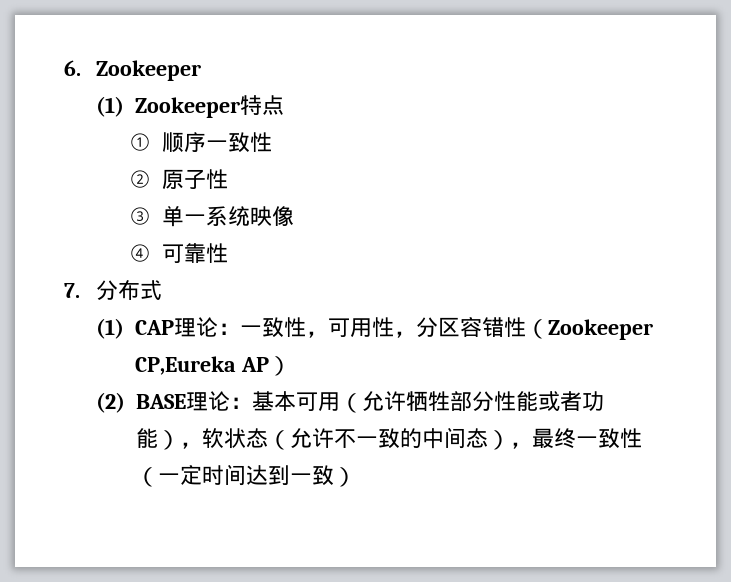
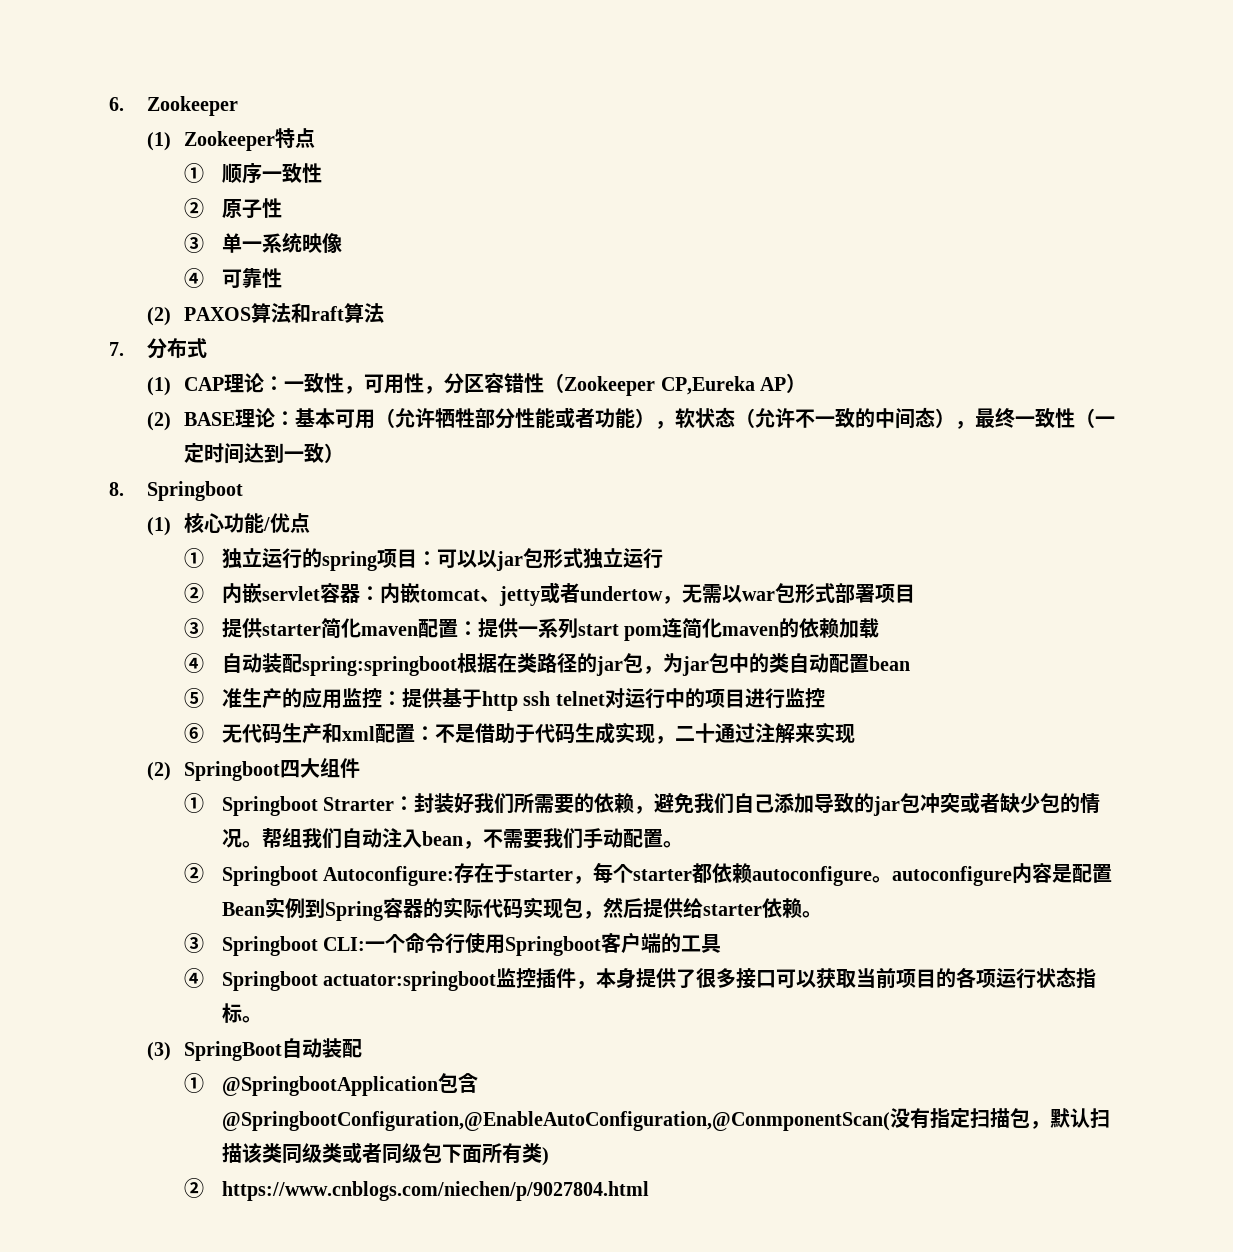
(228, 253) none -> [146,303,385,326] // (2) PAXOS算法和raft算法
(357, 477) none -> [109,481,243,501] [146,513,311,536] [184,548,663,571] [184,582,915,606] [184,618,880,641] [184,653,910,676] [184,687,825,711] [184,722,855,744] [146,758,361,781] [184,792,1101,816] [221,828,683,849] [184,862,1113,886] [221,897,822,921] [184,932,722,956] [184,967,1097,991] [221,1003,262,1023] [146,1038,363,1061] [184,1073,478,1096] [221,1108,1110,1131] [221,1142,549,1166] [184,1178,649,1201] // 8. Springboot // (1)核心功能/优点 // ①独立运行的spring项目：可以以jar包形式独立运行 // ②内嵌servlet容器：内嵌tomcat、jetty或者undertow，无需以war包形式部署项目 // ③提供starter简化maven配置：提供一系列start pom连简化maven的依赖加载 // ④自动装配spring:springboot根据在类路径的jar包，为jar包中的类自动配置bean // ⑤准生产的应用监控：提供基于http ssh telnet对运行中的项目进行监控 // ⑥无代码生产和xml配置：不是借助于代码生成实现，二十通过注解来实现 // (2) Springboot四大组件 // ① Springboot Strarter：封装好我们所需要的依赖，避免我们自己添加导致的jar包冲突或者缺少包的情况。帮组我们自动注入bean，不需要我们手动配置。 // ② Springboot Autoconfigure:存在于starter，每个starter都依赖autoconfigure。autoconfigure内容是配置Bean实例到Spring容器的实际代码实现包，然后提供给starter依赖。 // ③ Springboot CLI:一个命令行使用Springboot客户端的工具 // ④ Springboot actuator:springboot监控插件，本身提供了很多接口可以获取当前项目的各项运行状态指标。 // (3) SpringBoot自动装配 // ① @SpringbootApplication包含@SpringbootConfiguration,@EnableAutoConfiguration,@ConmponentScan(没有指定扫描包，默认扫描该类同级类或者同级包下面所有类) // ② https://www.cnblogs.com/niechen/p/9027804.html

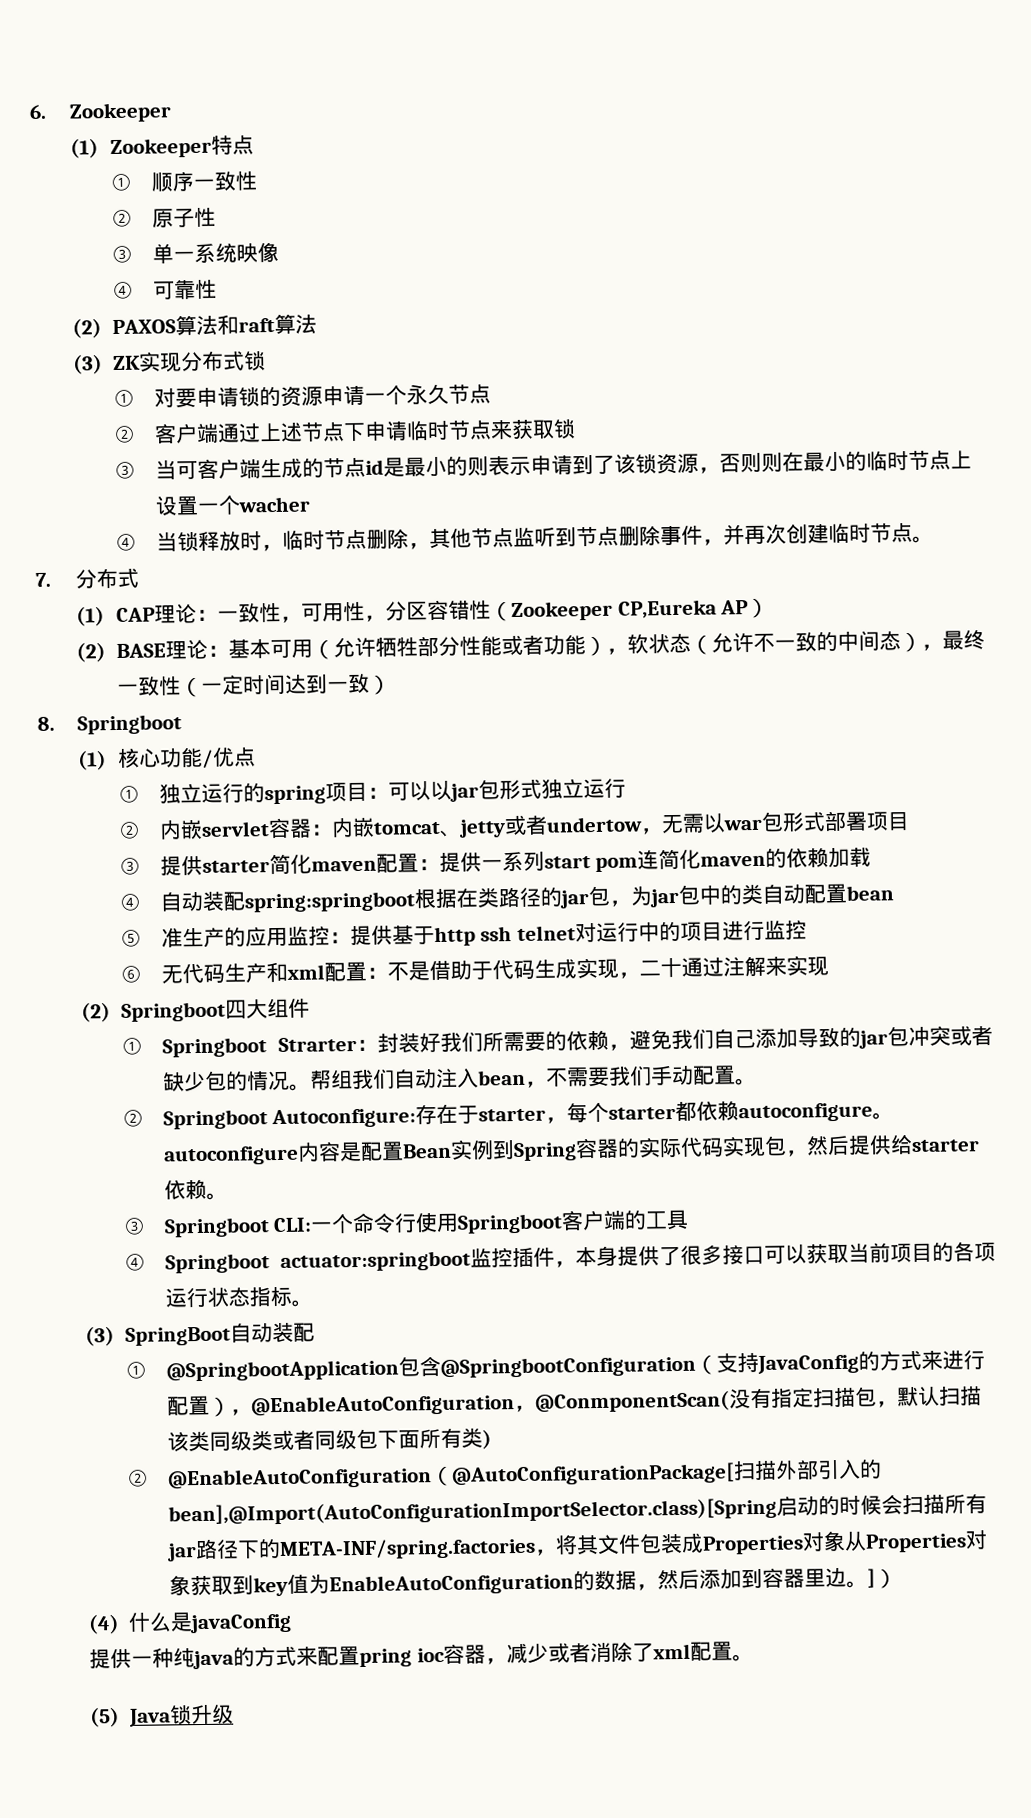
(385, 313) none -> [72,350,267,375] [113,383,491,408] [113,419,576,444] [114,449,972,480] [154,495,310,516] [115,522,934,553] // (3) ZK实现分布式锁 // ①对要申请锁的资源申请一个永久节点 // ②客户端通过上述节点下申请临时节点来获取锁 // ③当可客户端生成的节点id是最小的则表示申请到了该锁资源，否则则在最小的临时节点上设置一个wacher // ④当锁释放时，临时节点删除，其他节点监听到节点删除事件，并再次创建临时节点。
[221,1111,890,1131] @SpringbootConfiguration,@EnableAutoConfiguration,@ConmponentScan( -> [439,1350,985,1378] [166,1390,730,1417] @SpringbootConfiguration（支持JavaConfig的方式来进行配置），@EnableAutoConfiguration，@ConmponentScan(
[221,1181,649,1201] https://www.cnblogs.com/niechen/p/9027804.html -> [167,1459,882,1490] [167,1493,987,1526] [165,1530,988,1562] [168,1567,897,1597] [88,1612,293,1635] [89,1641,754,1670] [89,1704,235,1728] @EnableAutoConfiguration（@AutoConfigurationPackage[扫描外部引入的bean],@Import(AutoConfigurationImportSelector.class)[Spring启动的时候会扫描所有jar路径下的META-INF/spring.factories，将其文件包装成Properties对象从Properties对象获取到key值为EnableAutoConfiguration的数据，然后添加到容器里边。]） // (4)什么是javaConfig // 提供一种纯java的方式来配置pring ioc容器，减少或者消除了xml配置。 // (5) Java锁升级

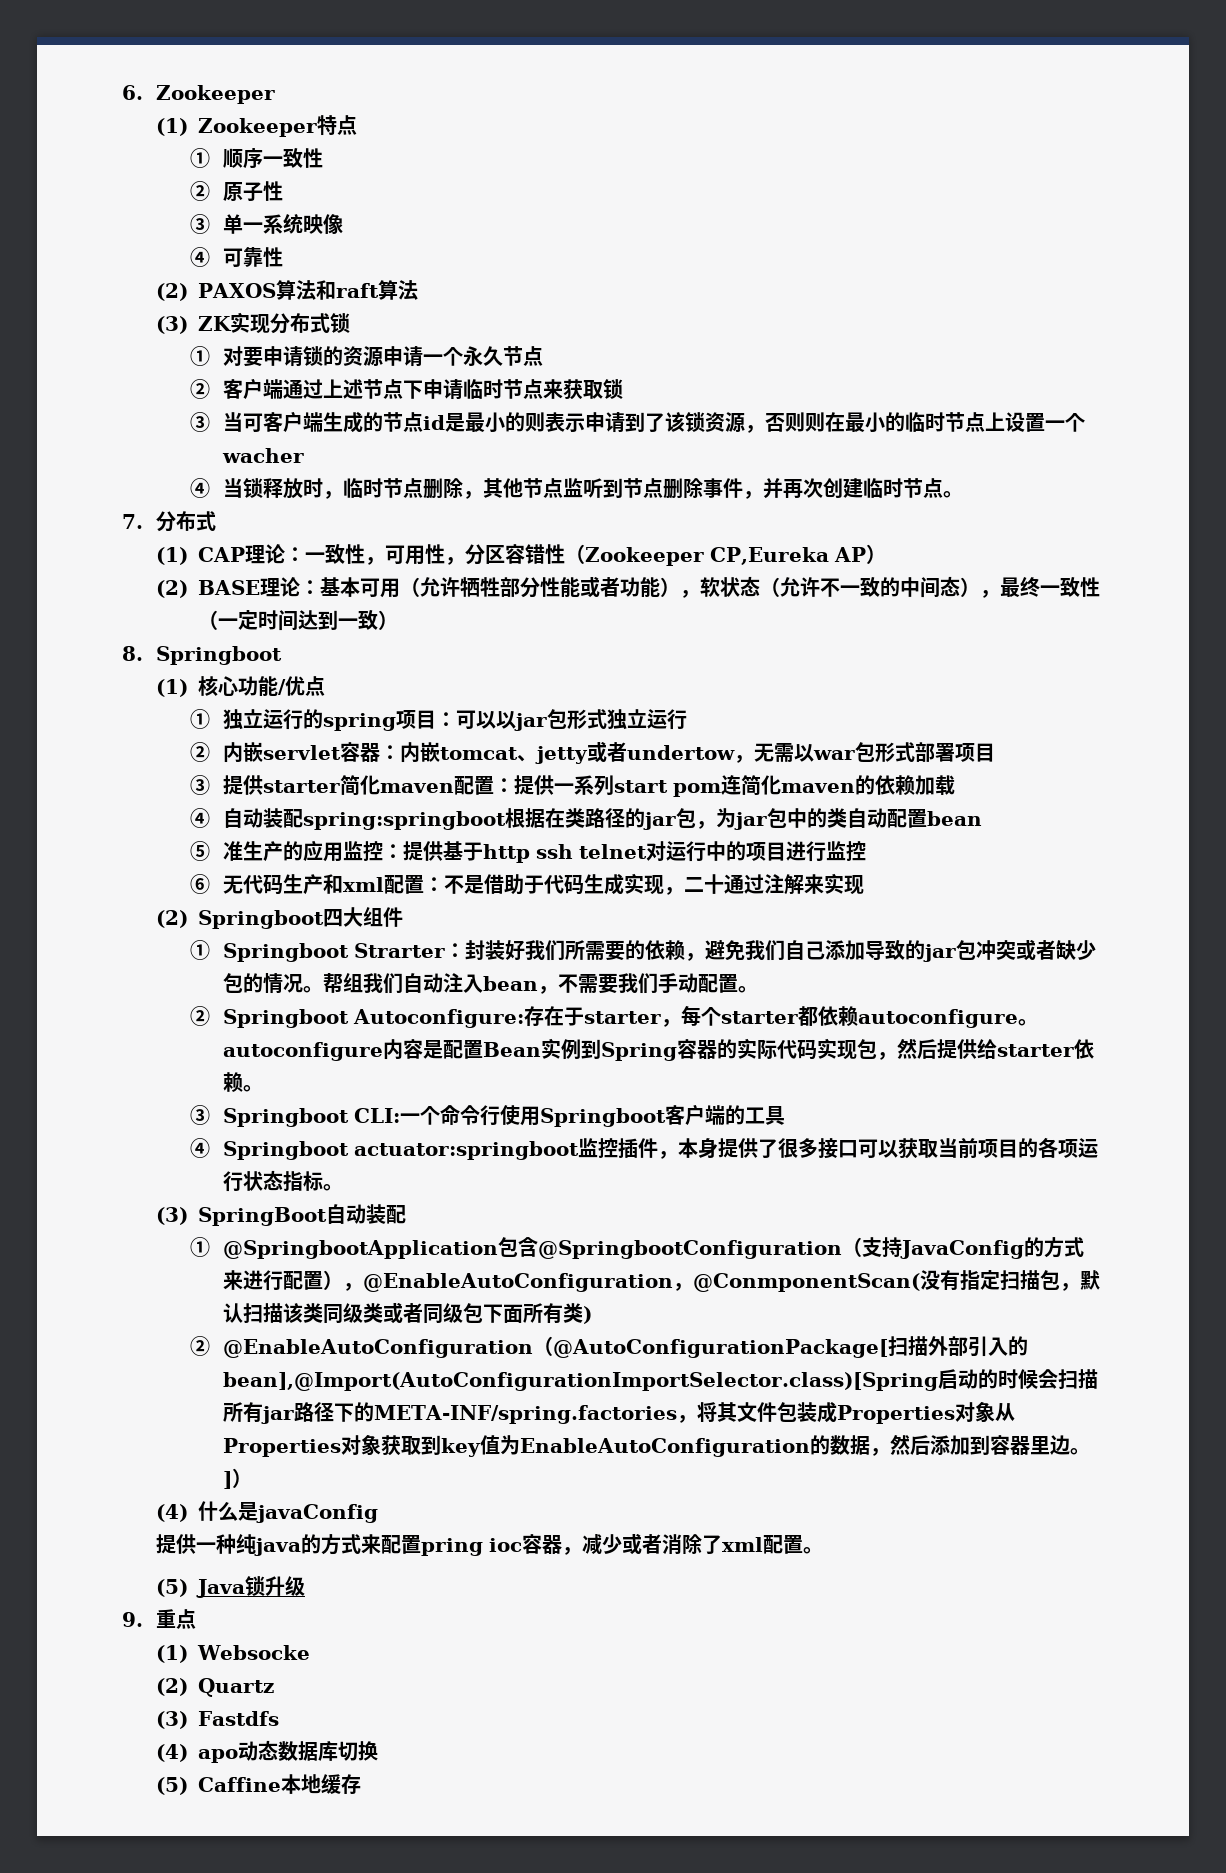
(235, 1714) none -> [122,1609,196,1629] [155,1645,310,1663] [155,1678,274,1697] [155,1711,279,1729] [155,1740,378,1763] [155,1774,361,1795] // 9.重点 // (1) Websocke // (2) Quartz // (3) Fastdfs // (4) apo动态数据库切换 // (5) Caffine本地缓存

